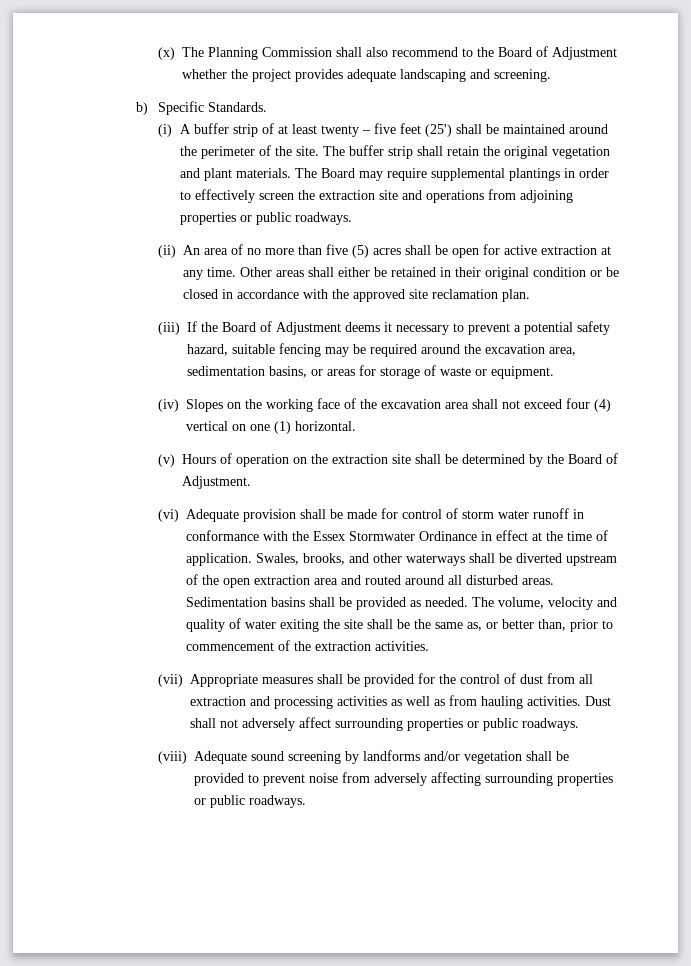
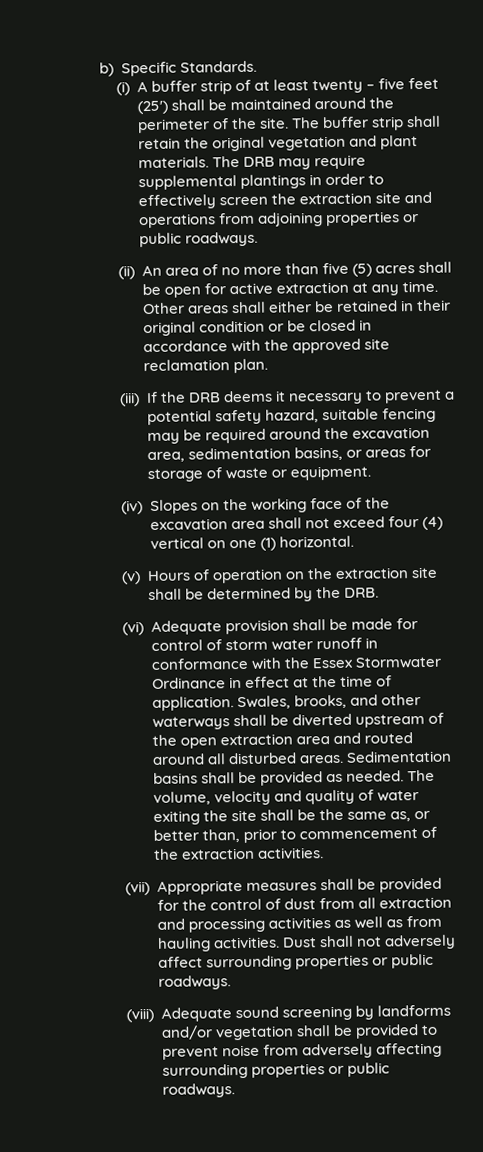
[157,46,617,60] [181,69,551,82] (x) The Planning Commission shall also recommend to the Board of Adjustment whether the project provides adequate landscaping and screening. // -> (99, 69) none
[320,168,355,178] Board -> [242,156,275,167] DRB
[221,321,341,335] Board of Adjustment -> [187,392,221,403] DRB
[567,453,618,464] [181,476,251,489] Board of Adjustment. -> [344,587,380,598] DRB.

